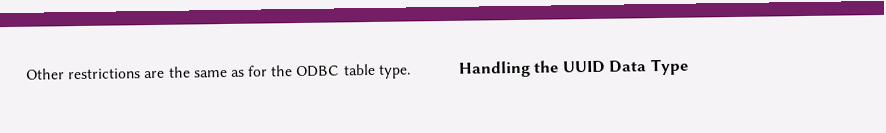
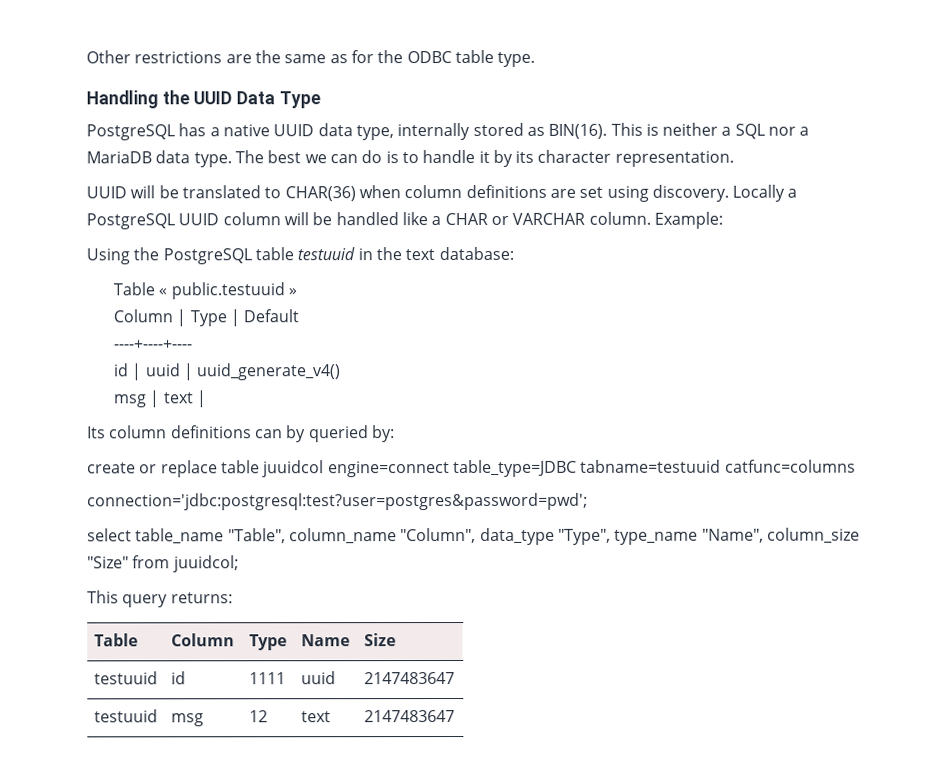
(689, 67) none -> [86,122,810,141] [86,149,734,168] [86,184,798,202] [86,211,723,230] [86,246,514,265] [112,282,297,300] [112,309,300,327] [112,339,192,350] [112,363,342,381] [113,390,207,408] [87,425,395,443] [87,459,856,478] [87,492,588,511] [87,527,860,545] [87,555,239,573] [87,590,233,608] [93,633,138,647] [170,633,235,647] [248,634,287,651] [300,634,350,647] [363,633,396,647] [93,671,158,685] [170,671,186,685] [248,672,286,685] [300,671,336,685] [363,672,455,685] [93,709,158,723] [170,713,204,727] [248,710,268,723] [300,711,331,723] [363,710,455,723] // PostgreSQL has a native UUID data type, internally stored as BIN(16). This is neither a SQL nor a MariaDB data type. The best we can do is to handle it by its character representation. // UUID will be translated to CHAR(36) when column definitions are set using discovery. Locally a PostgreSQL UUID column will be handled like a CHAR or VARCHAR column. Example: // Using the PostgreSQL table testuuid in the text database: // Table « public.testuuid » // Column | Type | Default // ----+----+---- // id | uuid | uuid_generate_v4() // msg | text | // Its column definitions can by queried by: // create or replace table juuidcol engine=connect table_type=JDBC tabname=testuuid catfunc=columns // connection='jdbc:postgresql:test?user=postgres&password=pwd'; // select table_name "Table", column_name "Column", data_type "Type", type_name "Name", column_size "Size" from juuidcol; // This query returns: // Table | Column | Type | Name | Size // testuuid | id | 1111 | uuid | 2147483647 // testuuid | msg | 12 | text | 2147483647

